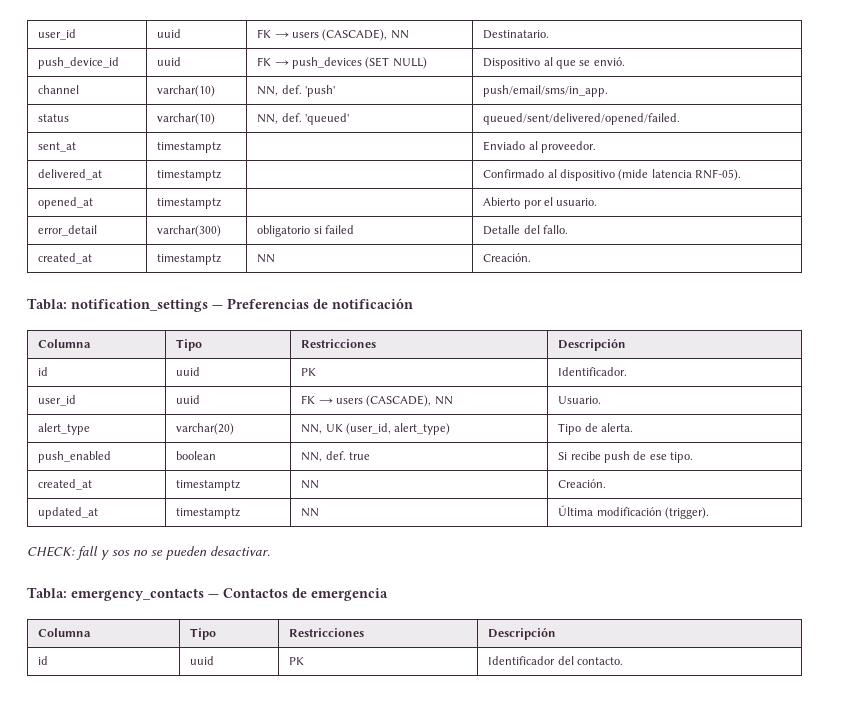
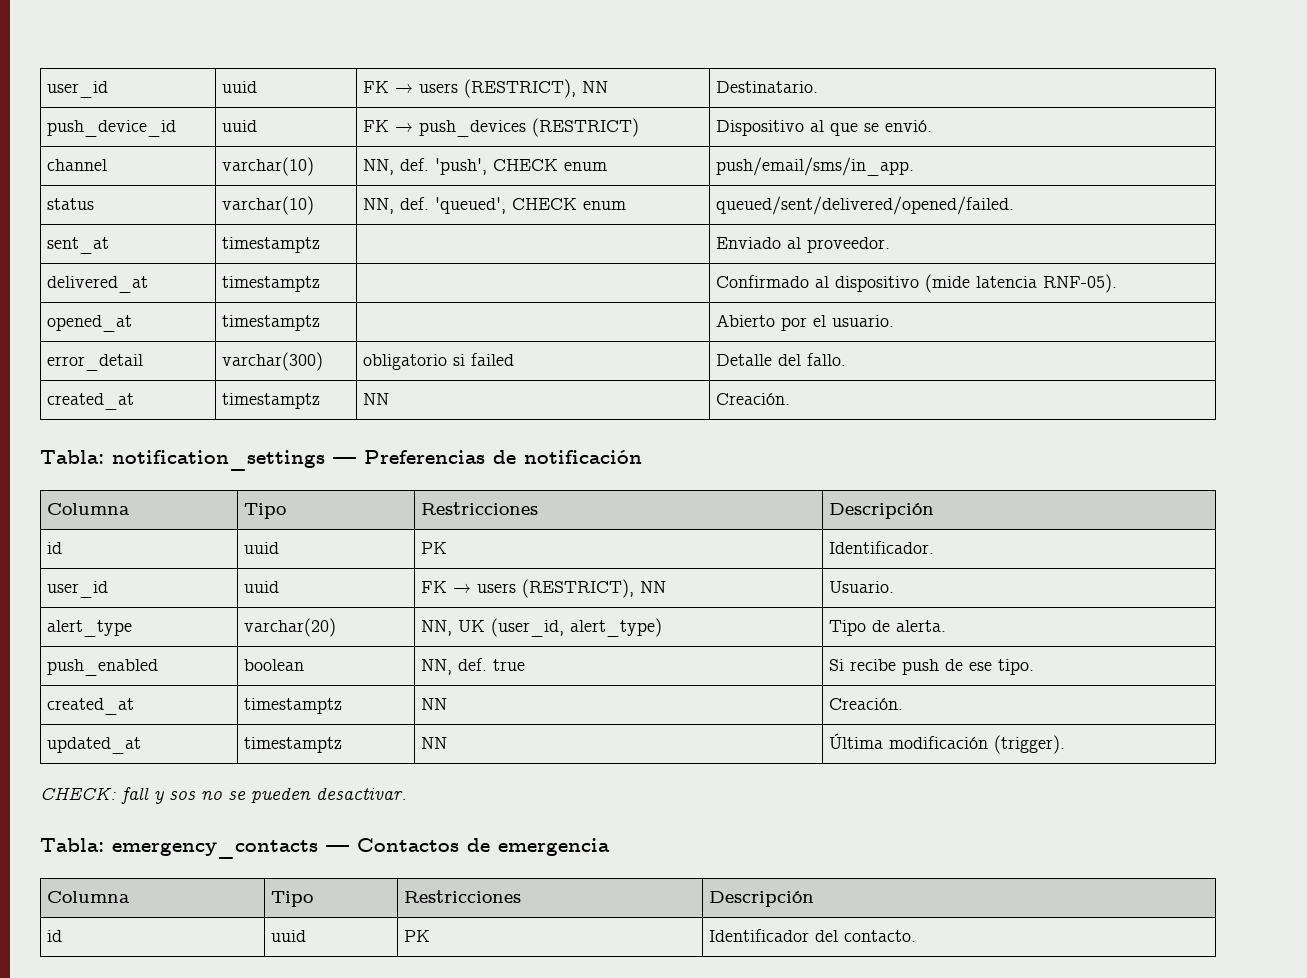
[38,29,77,40] [157,29,182,38] [257,29,388,41] user_id | uuid | FK → users (CASCADE), -> [47,81,109,98] [222,81,258,93] [363,79,577,98] user_id | uuid | FK → users (RESTRICT),
[365,57,427,69] (SET NULL) -> [532,118,640,137] (RESTRICT)
[304,85,335,97] 'push' -> [435,158,608,175] 'push', CHECK enum
[304,113,349,125] 'queued' -> [435,197,627,214] 'queued', CHECK enum
[366,395,432,407] (CASCADE), -> [522,579,635,598] (RESTRICT),

